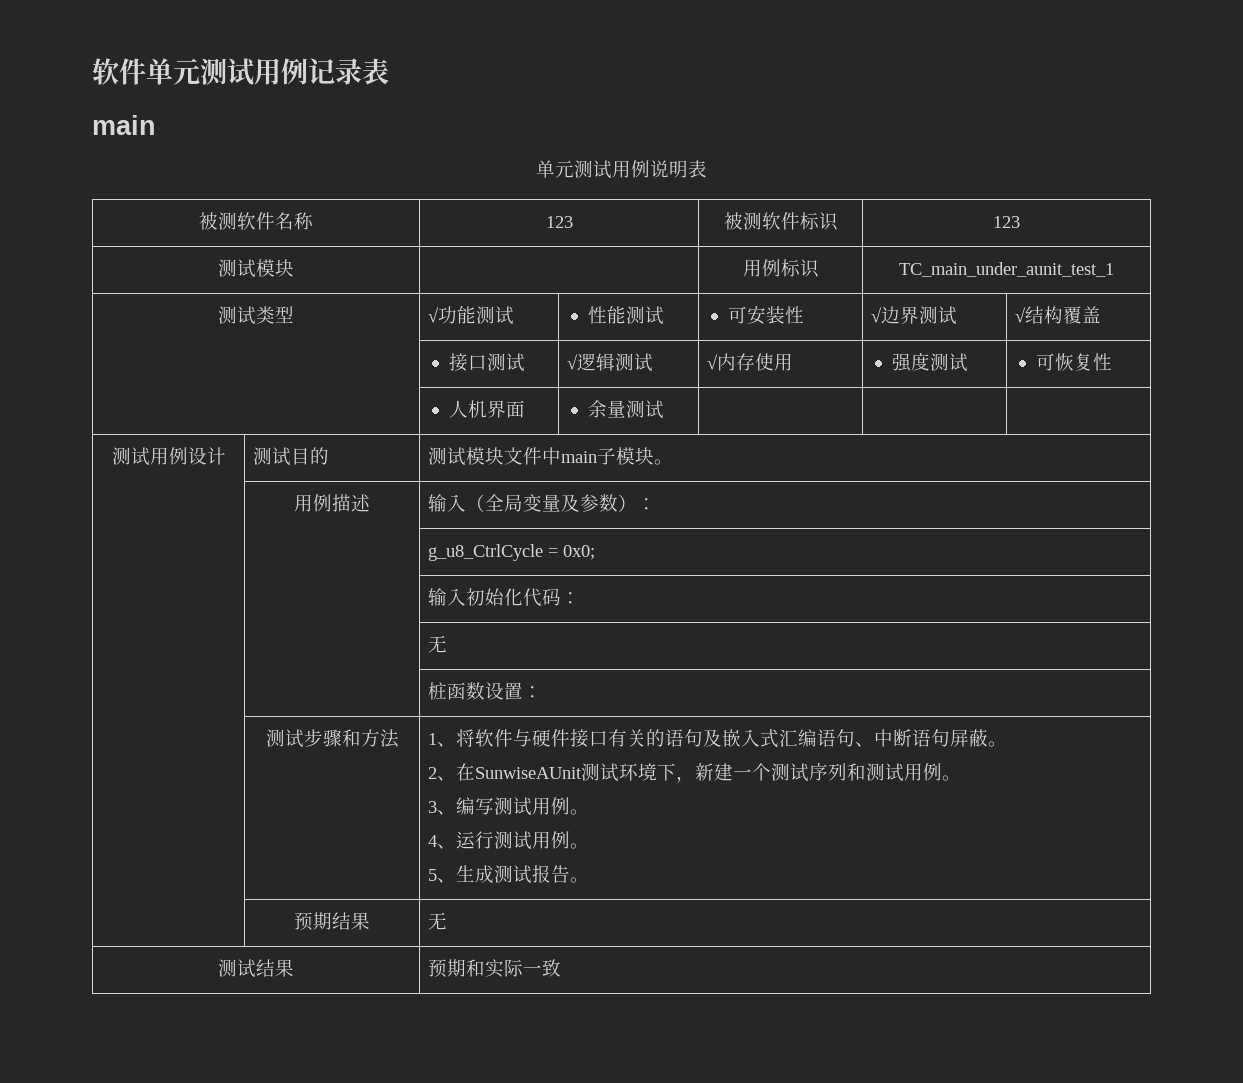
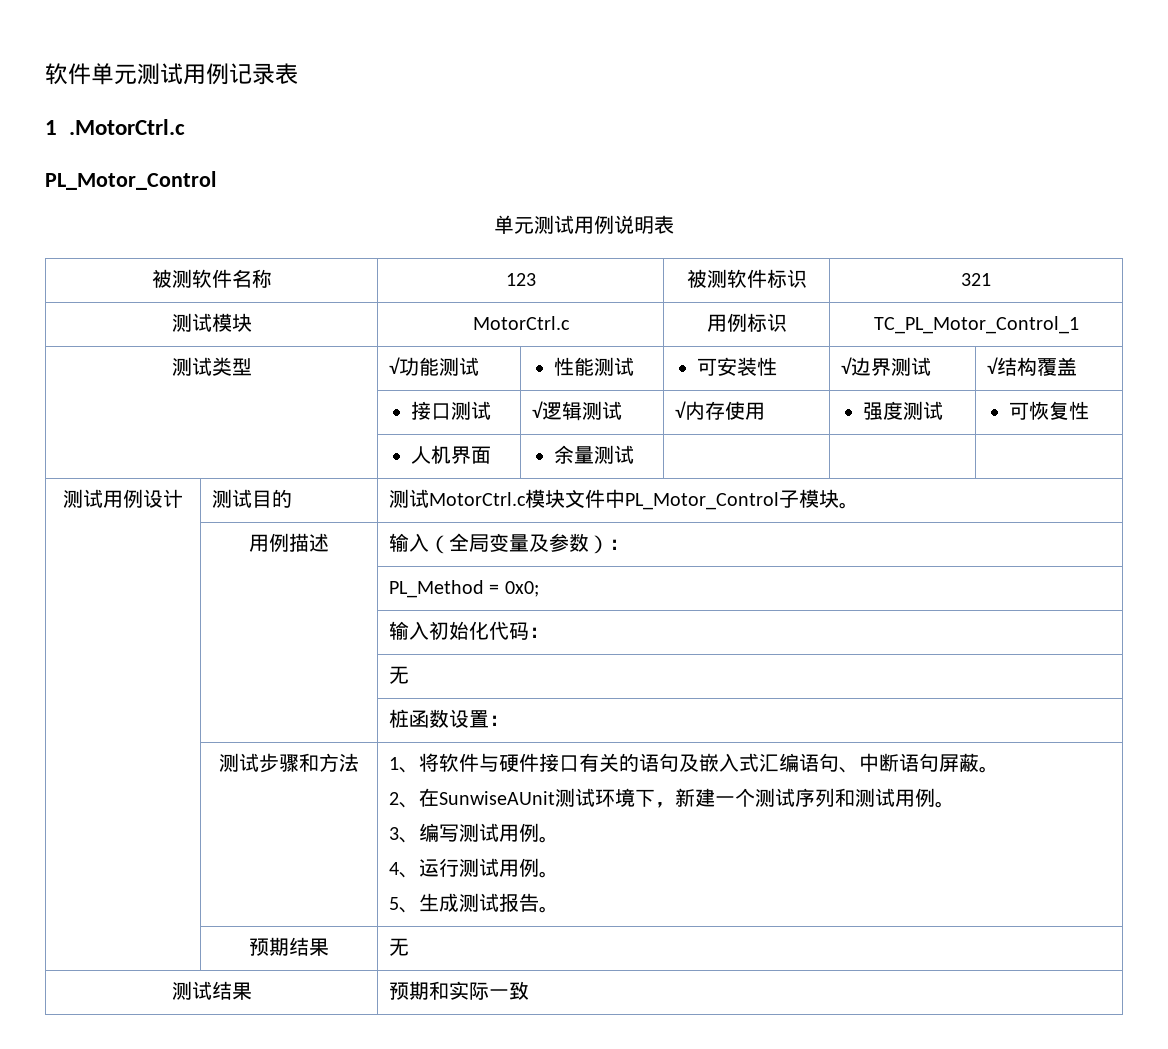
[92,115,156,135] main -> [45,119,186,135] [45,171,216,190] 1 .MotorCtrl.c // PL_Motor_Control
[993,216,1020,228] 123 -> [961,273,991,286] 321
(294, 268) none -> [472,316,570,330] MotorCtrl.c
[899,262,1114,277] TC_main_under_aunit_test_1 -> [873,316,1079,334] TC_PL_Motor_Control_1
(467, 456) none -> [429,492,527,506] MotorCtrl.c
[561,451,598,463] main -> [625,492,780,510] PL_Motor_Control
[428,544,544,561] g_u8_CtrlCycle -> [389,580,485,598] PL_Method

